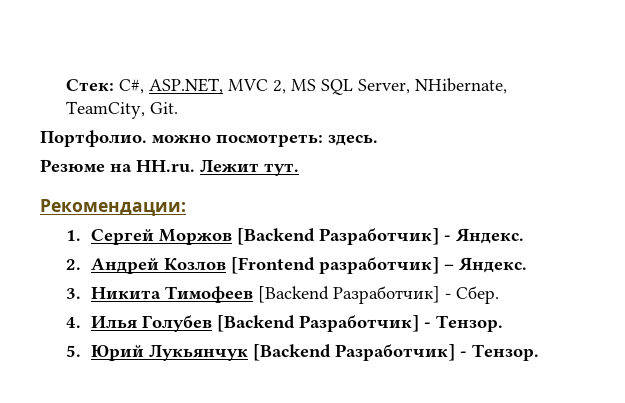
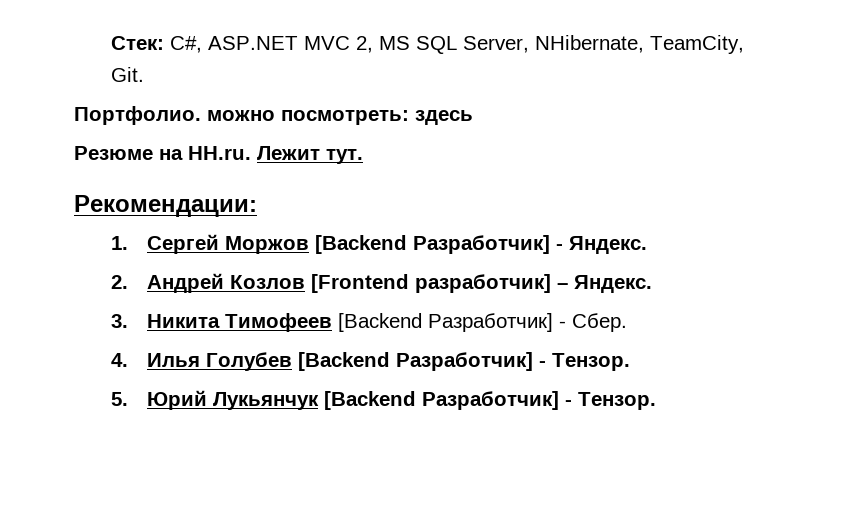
[148,78,223,94] ASP.NET, -> [207,36,298,50] ASP.NET
[328,134,378,146] здесь. -> [415,110,473,125] здесь

